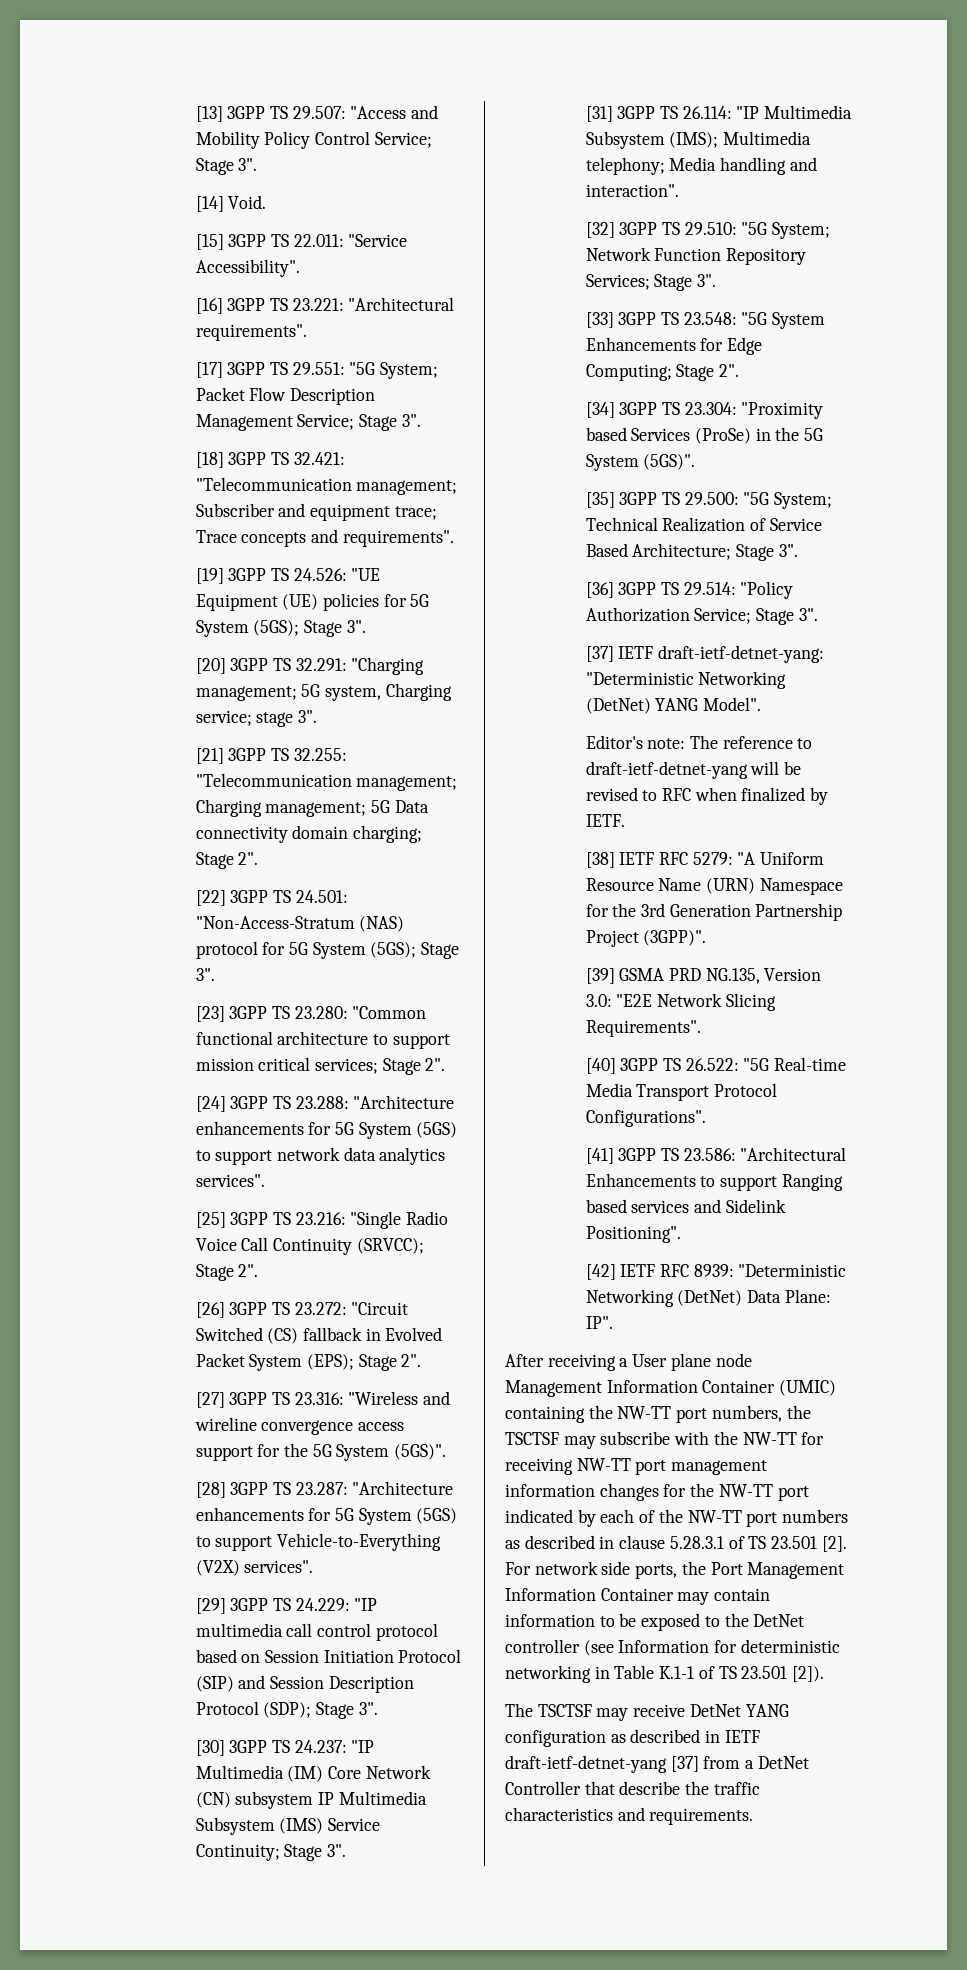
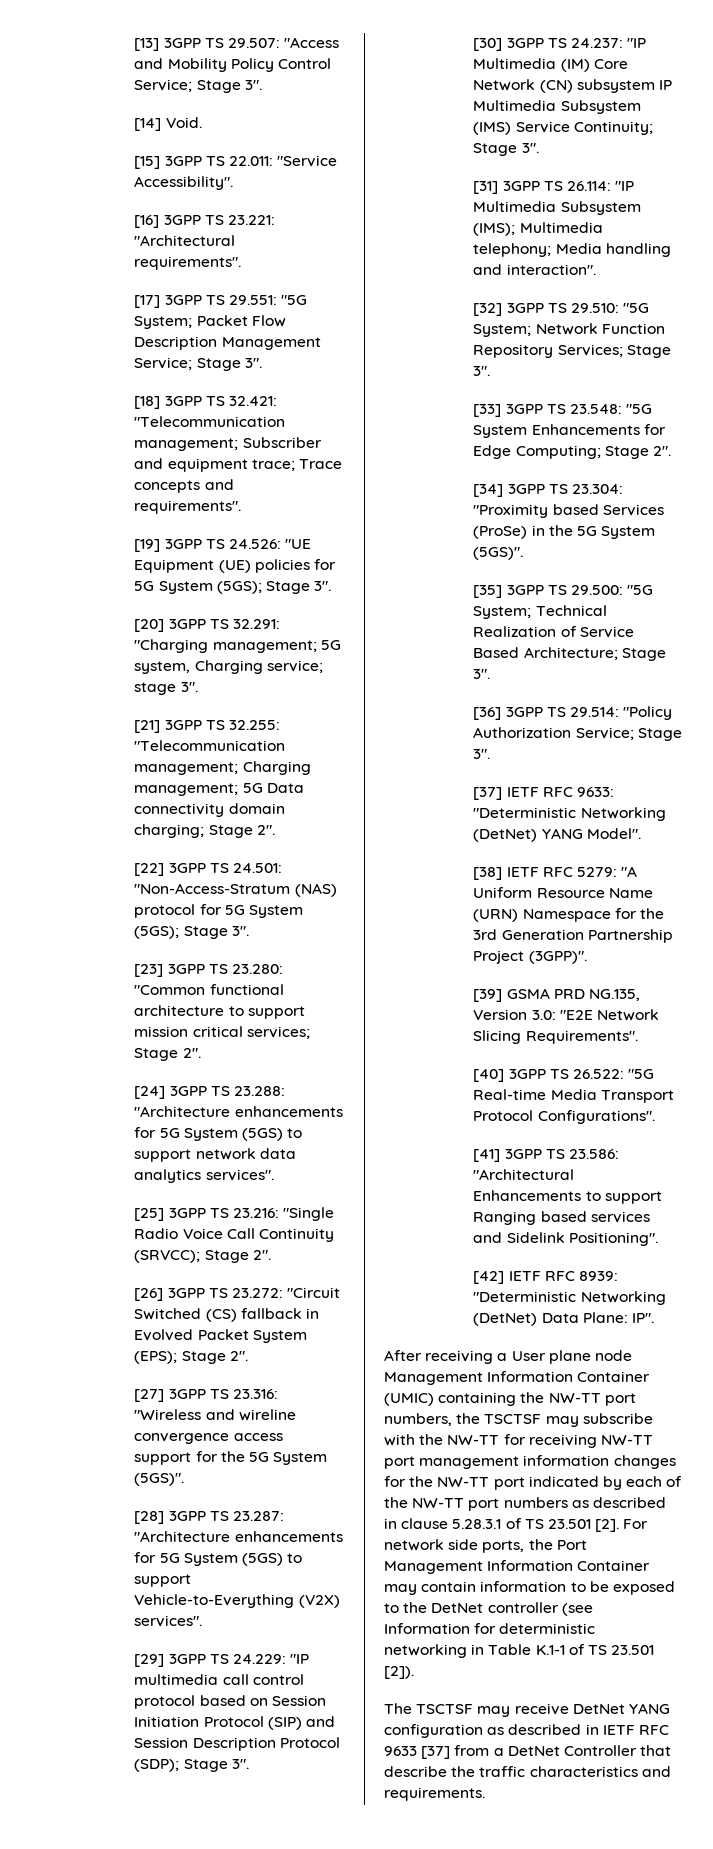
[657,645,824,663] draft-ietf-detnet-yang: -> [542,787,614,797] RFC 9633:
[585,735,813,749] [585,761,801,779] [585,787,829,805] [585,814,625,827] // Editor's note: The reference to draft-ietf-detnet-yang will be revised to RFC when finalized by IETF. -> (641, 833) none
[505,1755,667,1773] draft-ietf-detnet-yang -> [638,1725,669,1735] [384,1746,417,1756] RFC 9633

